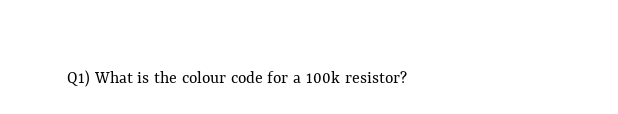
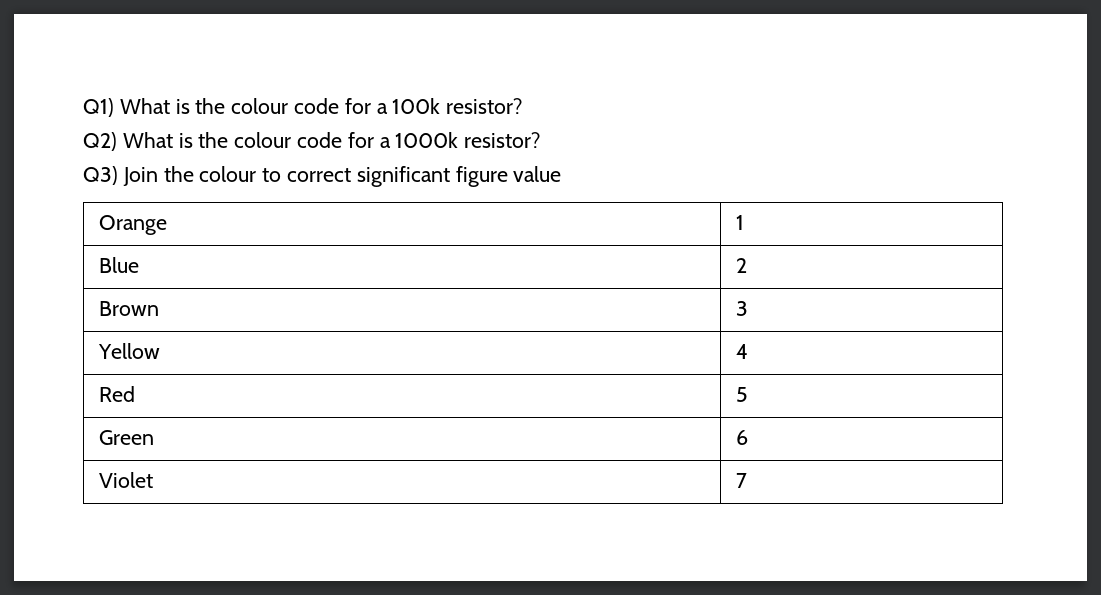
(407, 77) none -> [83,132,541,151] [83,166,562,187] [98,215,167,235] [735,215,744,230] [98,257,139,273] [735,258,747,273] [98,301,159,316] [735,301,748,316] [97,343,160,359] [735,344,748,359] [98,386,135,402] [735,387,748,402] [98,430,154,445] [735,430,748,445] [98,472,153,488] [735,473,747,488] // Q2) What is the colour code for a 1000k resistor? // Q3) Join the colour to correct significant figure value // Orange | 1 // Blue | 2 // Brown | 3 // Yellow | 4 // Red | 5 // Green | 6 // Violet | 7

